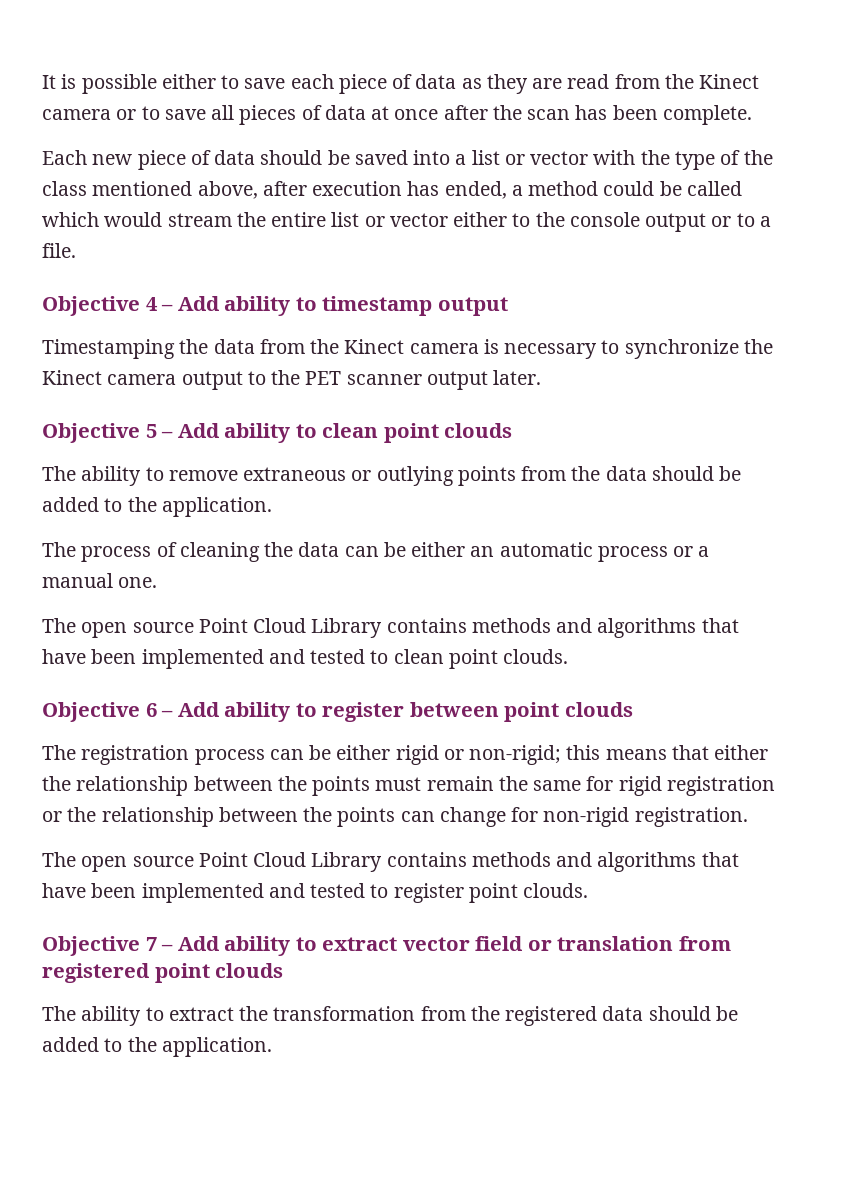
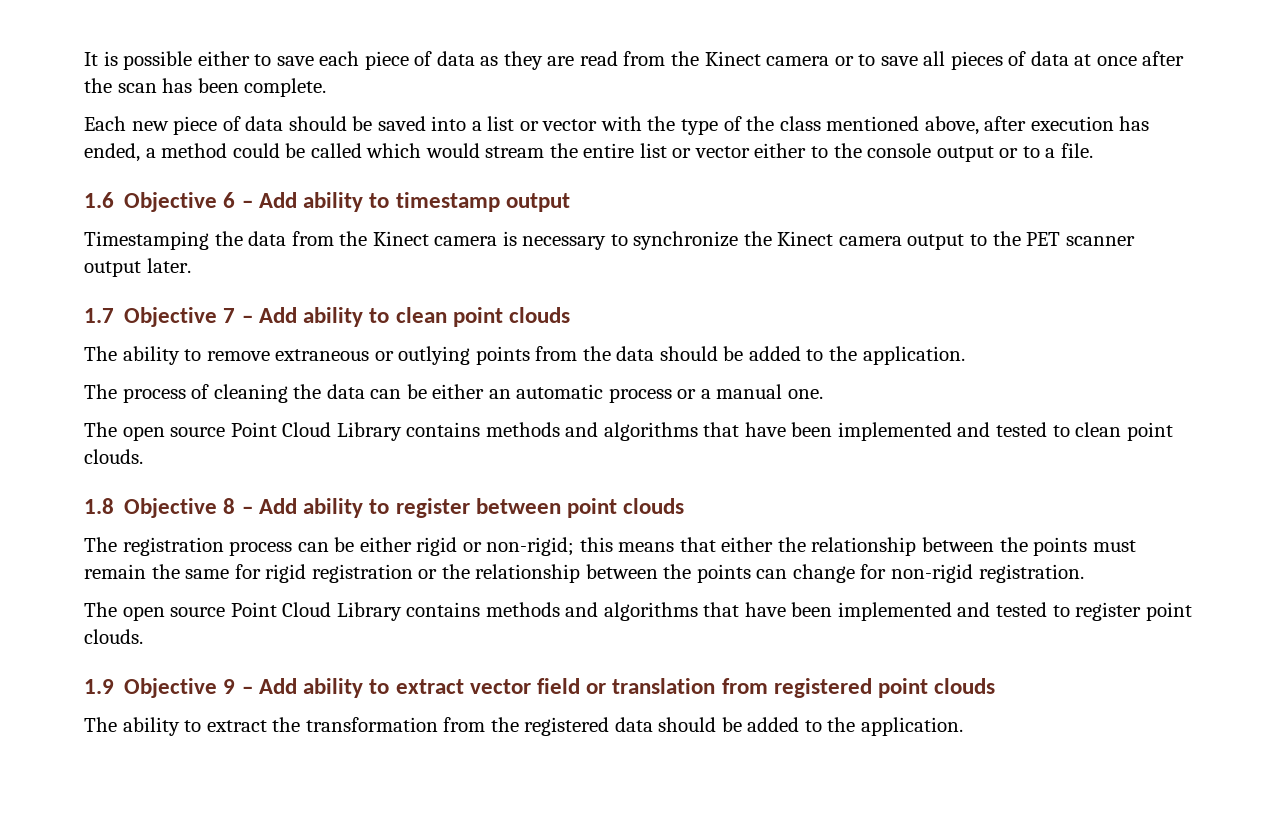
[42,296,158,316] Objective 4 -> [84,192,236,212] 1.6 Objective 6
[42,423,157,443] Objective 5 -> [84,307,236,327] 1.7 Objective 7
[42,702,157,722] Objective 6 -> [84,498,236,518] 1.8 Objective 8
[42,936,157,956] Objective 7 -> [84,678,236,698] 1.9 Objective 9

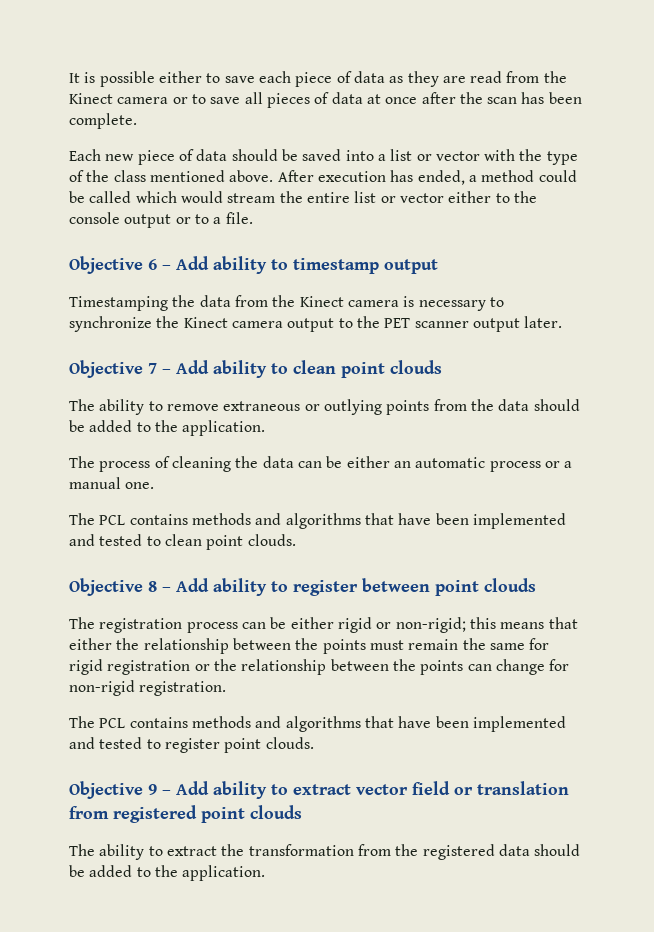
[924,116,1027,135] above, after -> [229,170,314,182] above. After
[84,192,114,208] 1.6 -> (253, 218) none
[84,308,114,323] 1.7 -> (563, 322) none
[122,422,402,441] open source Point Cloud Library -> [99,515,126,525] PCL
[84,498,114,514] 1.8 -> (296, 540) none
[122,602,402,621] open source Point Cloud Library -> [99,718,126,728] PCL
[84,679,114,694] 1.9 -> (314, 743) none

